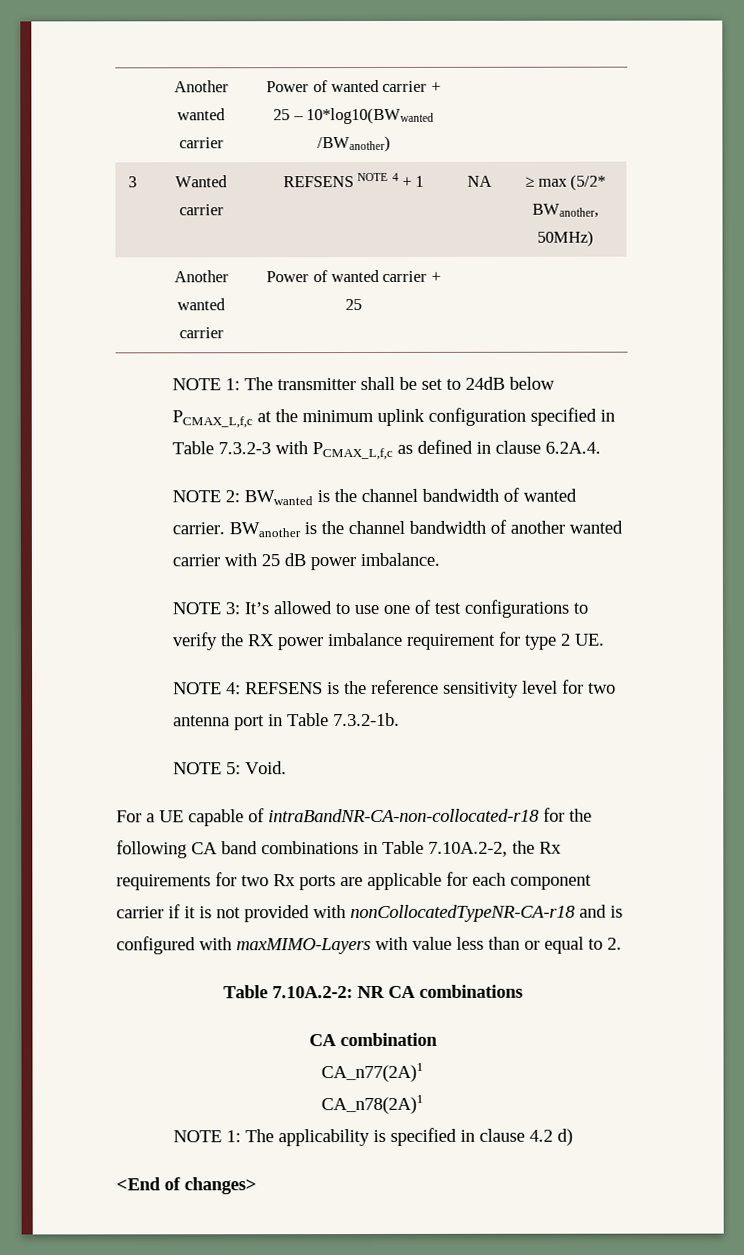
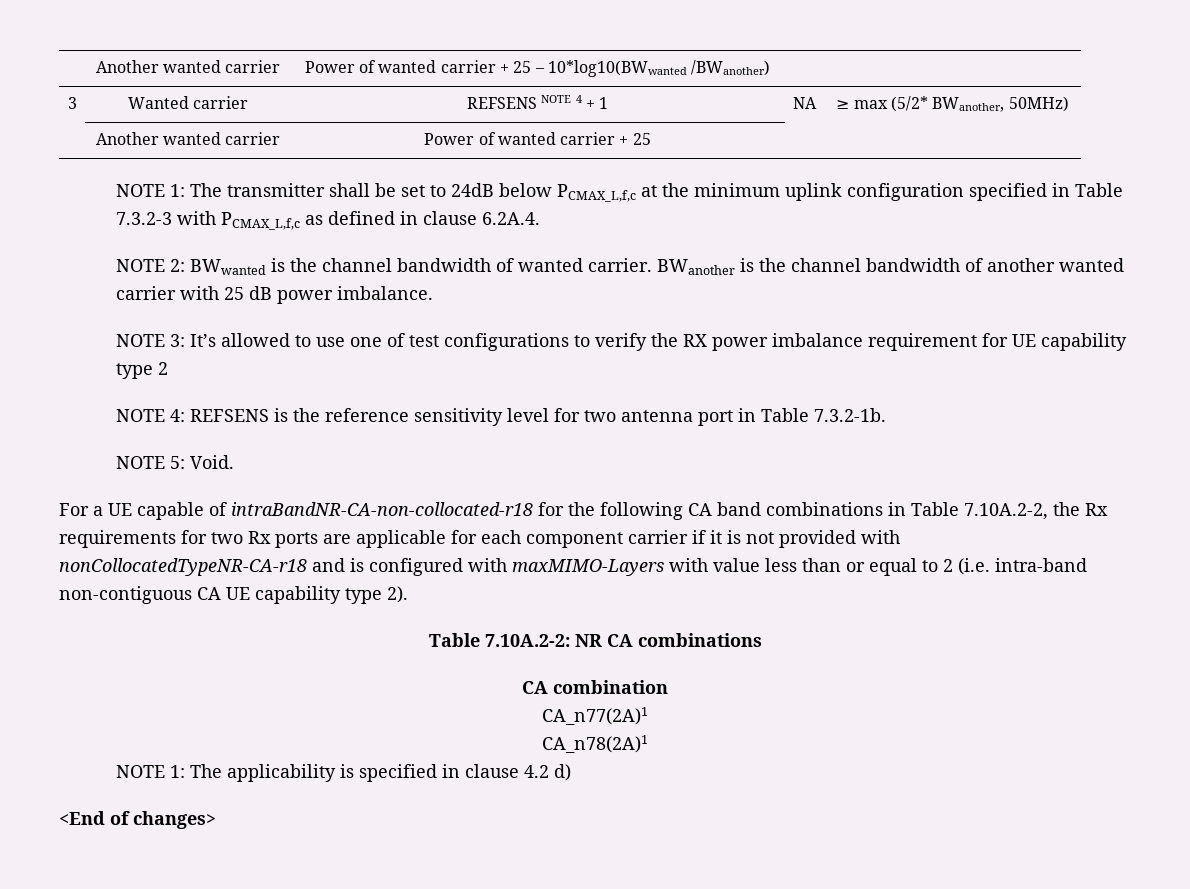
(521, 638) none -> [1011,333,1127,351] UE capability
[574,633,605,646] UE. -> (168, 368) none
[607,937,622,950] 2. -> [943,558,1087,575] [59,586,408,604] 2 (i.e. intra-band non-contiguous CA UE capability type 2).

